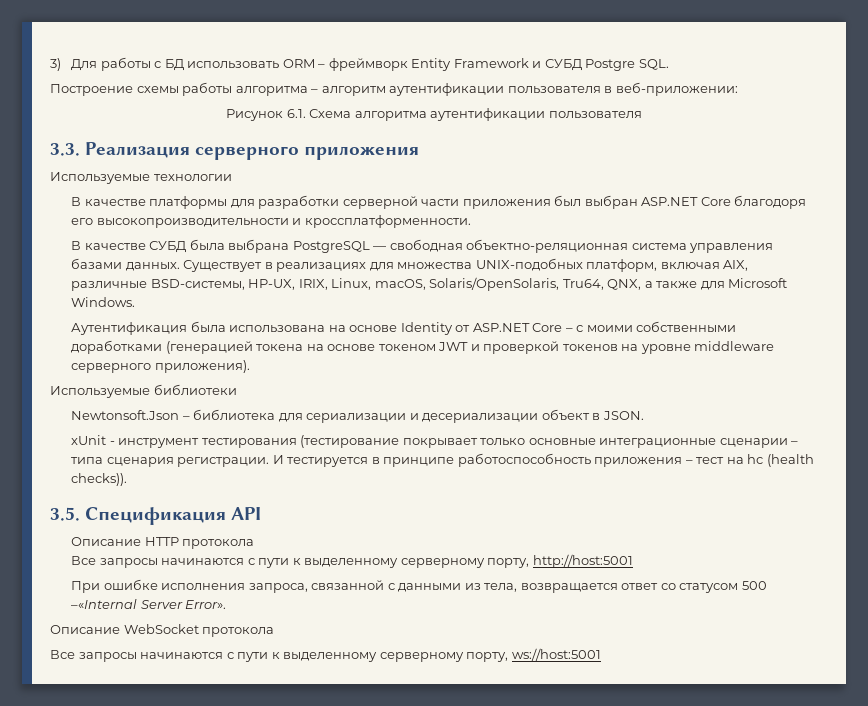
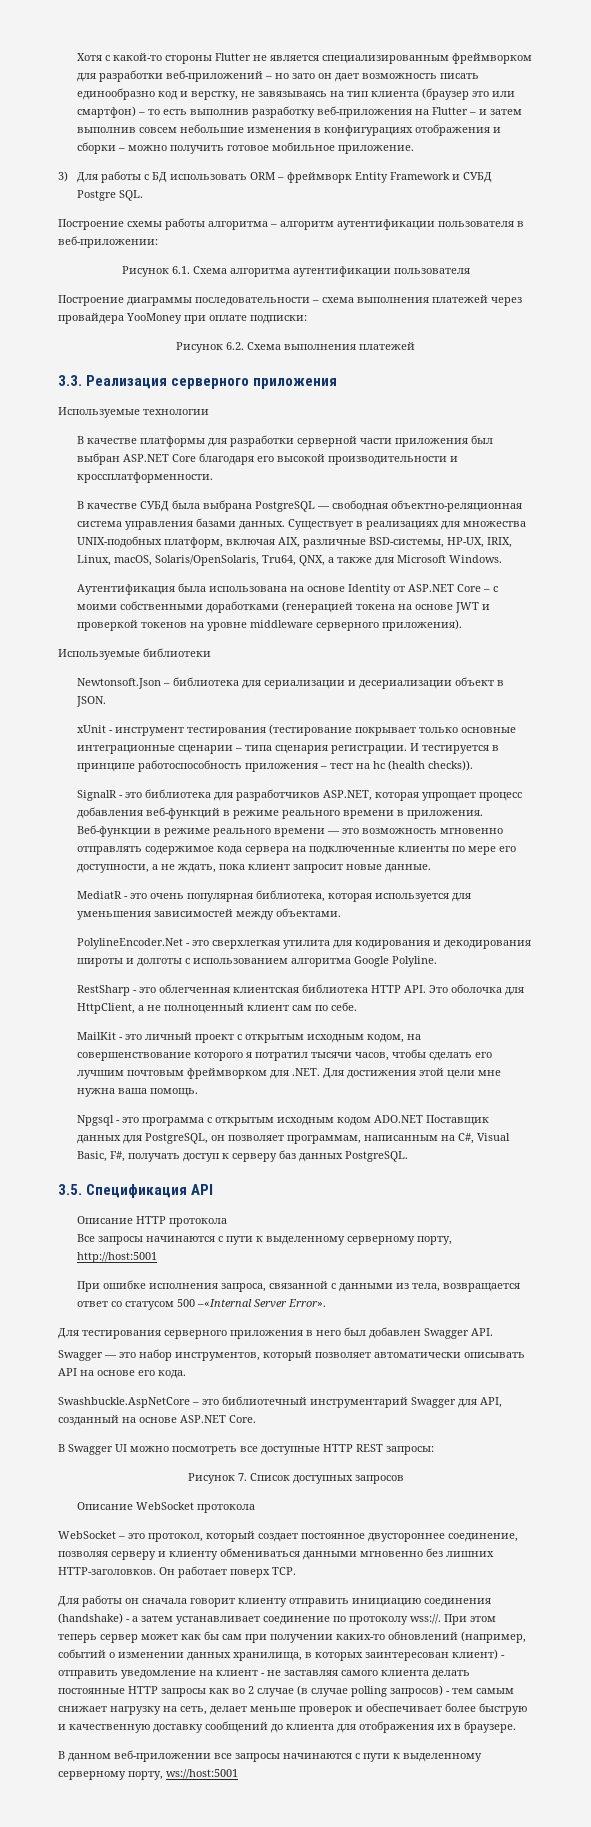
(50, 64) none -> [76,53,532,64] [76,70,479,82] [76,88,515,100] [76,106,522,118] [76,124,501,136] [76,142,414,154] Хотя с какой-то стороны Flutter не является специализированным фреймворком для разработки веб-приложений – но зато он дает возможность писать единообразно код и верстку, не завязываясь на тип клиента (браузер это или смартфон) – то есть выполнив разработку веб-приложения на Flutter – и затем выполнив совсем небольшие изменения в конфигурациях отображения и сборки – можно получить готовое мобильное приложение. //
(642, 115) none -> [58,295,522,306] [58,313,307,324] [176,342,415,353] // Построение диаграммы последовательности – схема выполнения платежей через провайдера YooMoney при оплате подписки: // Рисунок 6.2. Схема выполнения платежей
[734,195,807,209] [71,218,289,228] благодоря его высокопроизводительности -> [198,453,447,465] благодаря его высокой производительности
[378,344,436,351] токеном -> (453, 607) none
(128, 479) none -> [76,789,522,801] [76,807,483,819] [76,825,503,837] [76,846,516,855] [76,864,431,873] [76,890,471,902] [76,908,341,920] [76,938,531,949] [76,956,437,967] [76,984,524,996] [76,1002,357,1014] [76,1032,421,1043] [76,1049,492,1061] [76,1068,501,1079] [76,1088,198,1097] [76,1115,489,1126] [76,1133,510,1144] [76,1150,408,1162] // SignalR - это библиотека для разработчиков ASP.NET, которая упрощает процесс добавления веб-функций в режиме реального времени в приложения. Веб-функции в режиме реального времени — это возможность мгновенно отправлять содержимое кода сервера на подключенные клиенты по мере его доступности, а не ждать, пока клиент запросит новые данные. // MediatR - это очень популярная библиотека, которая используется для уменьшения зависимостей между объектами. // PolylineEncoder.Net - это сверхлегкая утилита для кодирования и декодирования широты и долготы с использованием алгоритма Google Polyline. // RestSharp - это облегченная клиентская библиотека HTTP API. Это оболочка для HttpClient, а не полноценный клиент сам по себе. // MailKit - это личный проект с открытым исходным кодом, на совершенствование которого я потратил тысячи часов, чтобы сделать его лучшим почтовым фреймворком для .NET. Для достижения этой цели мне нужна ваша помощь. // Npgsql - это программа с открытым исходным кодом ADO.NET Поставщик данных для PostgreSQL, он позволяет программам, написанным на C#, Visual Basic, F#, получать доступ к серверу баз данных PostgreSQL.
[50,624,275,637] [50,650,75,659] Описание WebSocket протокола // Все -> [58,1327,493,1339] [58,1349,525,1361] [58,1368,186,1379] [58,1396,502,1408] [58,1415,256,1426] [58,1444,434,1455] [187,1473,404,1484] [76,1502,255,1513] [58,1531,518,1542] [58,1548,494,1560] [58,1566,296,1578] [58,1595,491,1607] [58,1613,496,1625] [58,1631,526,1643] [58,1649,505,1661] [58,1670,470,1679] [58,1685,514,1697] [58,1703,527,1715] [58,1721,516,1733] [58,1750,232,1762] Для тестирования серверного приложения в него был добавлен Swagger API. // Swagger — это набор инструментов, который позволяет автоматически описывать API на основе его кода. // Swashbuckle.AspNetCore – это библиотечный инструментарий Swagger для API, созданный на основе ASP.NET Core. // В Swagger UI можно посмотреть все доступные HTTP REST запросы: // Рисунок 7. Список доступных запросов // Описание WebSocket протокола // WebSocket – это протокол, который создает постоянное двустороннее соединение, позволяя серверу и клиенту обмениваться данными мгновенно без лишних HTTP-заголовков. Он работает поверх TCP. // Для работы он сначала говорит клиенту отправить инициацию соединения (handshake) - а затем устанавливает соединение по протоколу wss://. При этом теперь сервер может как бы сам при получении каких-то обновлений (например, событий о изменении данных хранилища, в которых заинтересован клиент) - отправить уведомление на клиент - не заставляя самого клиента делать постоянные HTTP запросы как во 2 случае (в случае polling запросов) - тем самым снижает нагрузку на сеть, делает меньше проверок и обеспечивает более быструю и качественную доставку сообщений до клиента для отображения их в браузере. // В данном веб-приложении все

